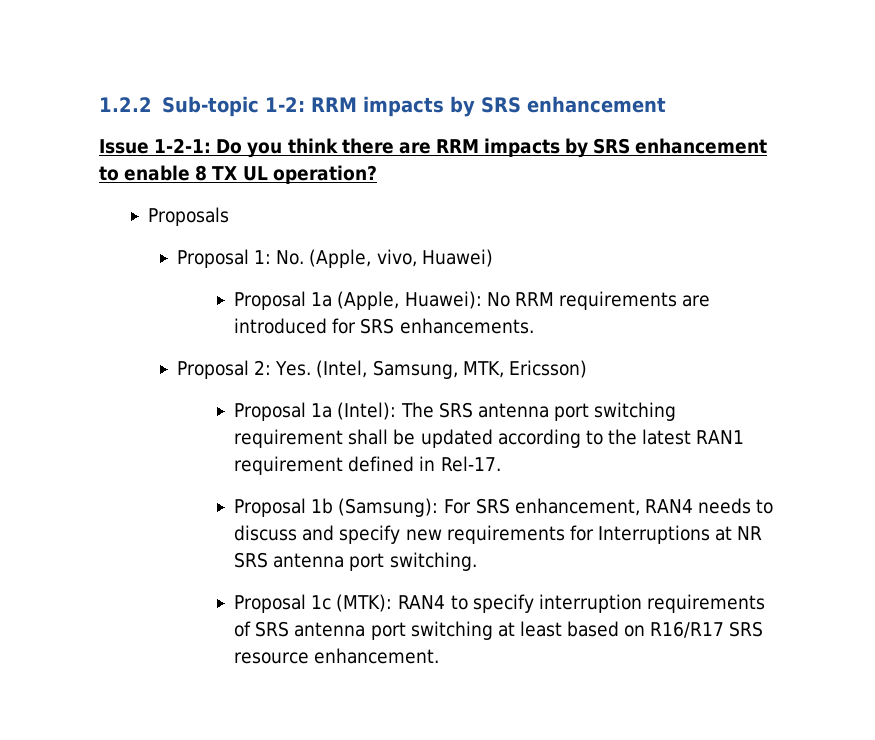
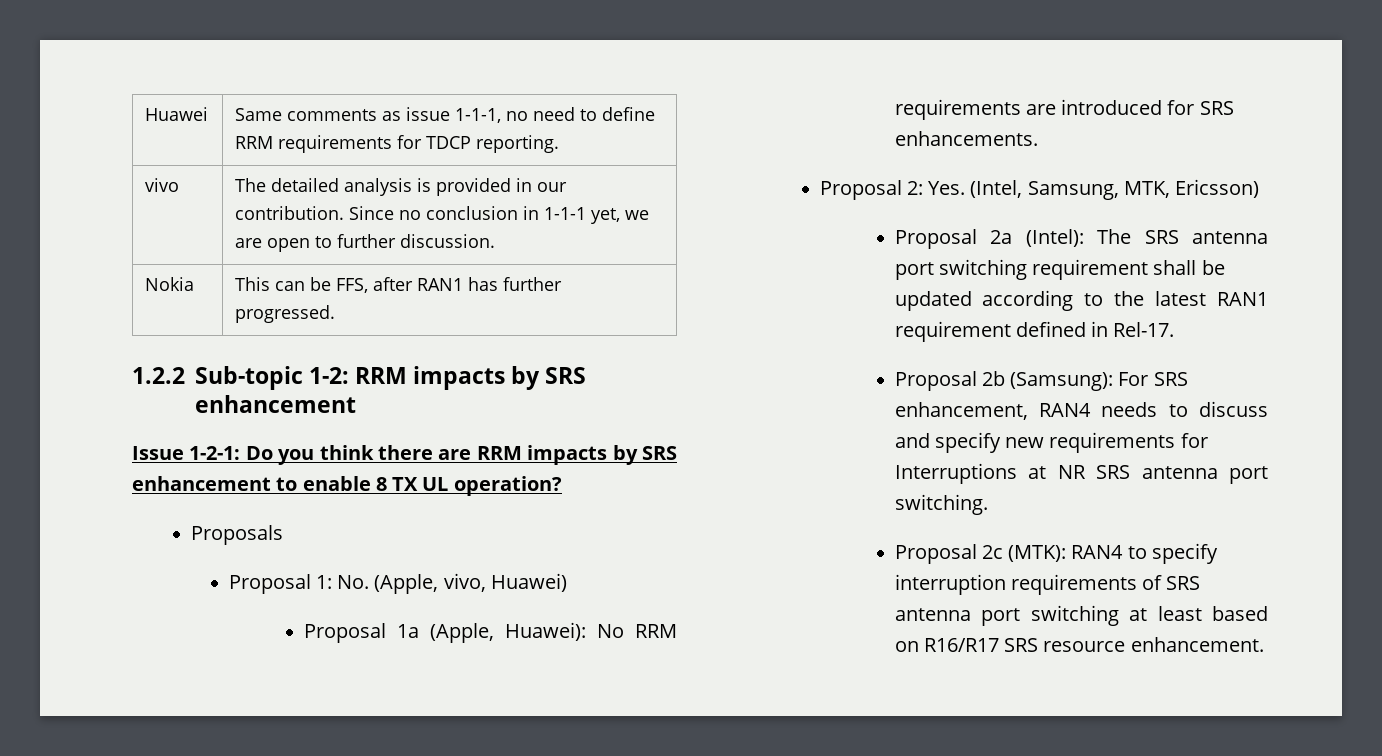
(99, 104) none -> [145,107,209,121] [235,107,656,123] [235,135,560,153] [145,178,180,192] [235,178,568,196] [235,206,650,224] [235,234,496,252] [145,277,195,291] [235,277,563,293] [235,305,336,323] Huawei | Same comments as issue 1-1-1, no need to define RRM requirements for TDCP reporting. // vivo | The detailed analysis is provided in our contribution. Since no conclusion in 1-1-1 yet, we are open to further discussion. // Nokia | This can be FFS, after RAN1 has further progressed. //
[311,403,333,418] 1a -> [990,230,1013,244] 2a
[311,498,334,514] 1b -> [981,371,1005,386] 2b
[311,595,332,610] 1c -> [981,545,1003,559] 2c

